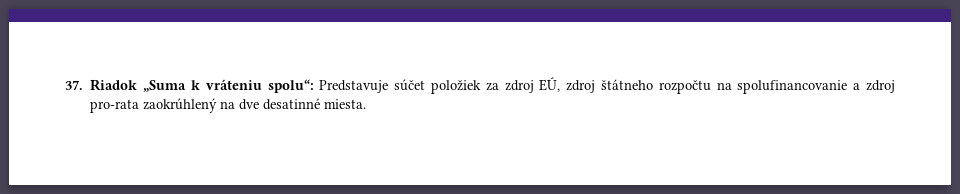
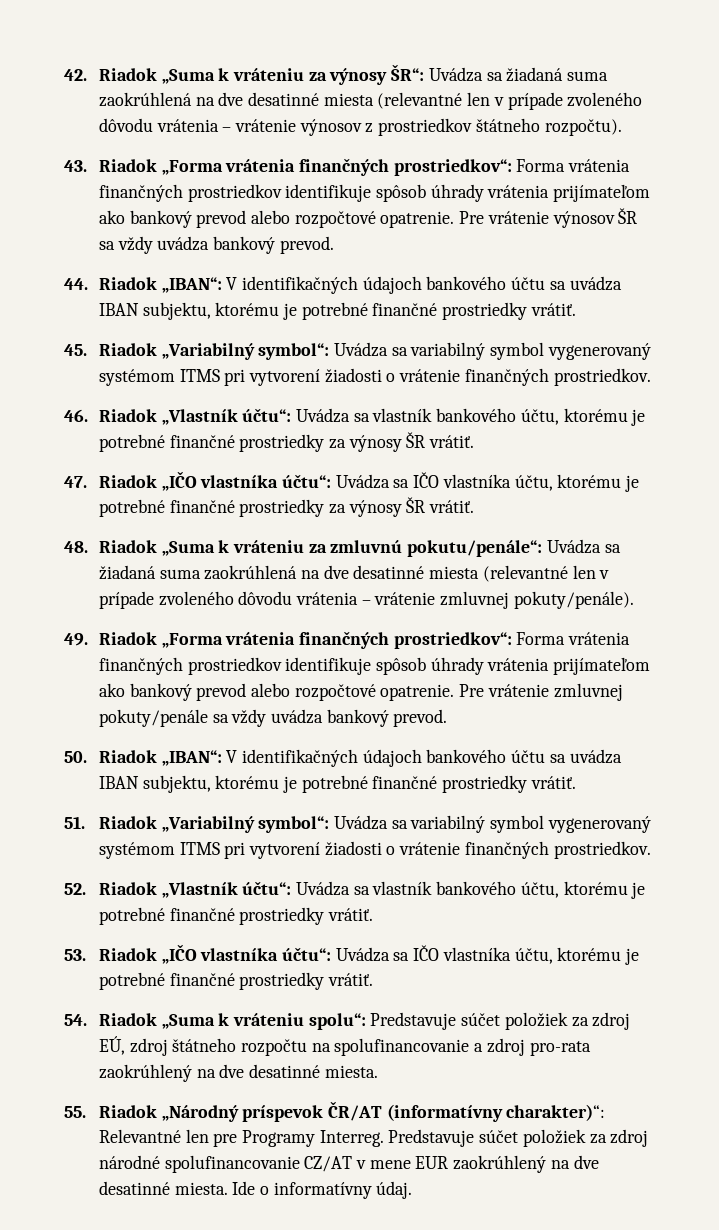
[65,80,83,90] 37. -> [64,64,609,85] [98,92,643,110] [98,118,622,136] [64,158,631,176] [98,184,651,202] [98,208,638,228] [98,236,334,254] [64,276,622,294] [98,302,576,320] [64,342,651,360] [98,368,651,386] [64,408,646,426] [98,432,475,452] [64,471,640,492] [98,497,475,517] [64,539,621,557] [98,565,610,582] [98,591,634,609] [64,631,631,649] [98,657,651,675] [98,683,623,701] [98,709,448,727] [64,749,622,767] [98,775,576,793] [64,815,651,833] [98,841,651,859] [64,881,646,899] [98,907,373,925] [64,944,640,965] [98,972,373,990] [64,1014,87,1026] 42. Riadok „Suma k vráteniu za výnosy ŠR“: Uvádza sa žiadaná suma zaokrúhlená na dve desatinné miesta (relevantné len v prípade zvoleného dôvodu vrátenia – vrátenie výnosov z prostriedkov štátneho rozpočtu). // 43. Riadok „Forma vrátenia finančných prostriedkov“: Forma vrátenia finančných prostriedkov identifikuje spôsob úhrady vrátenia prijímateľom ako bankový prevod alebo rozpočtové opatrenie. Pre vrátenie výnosov ŠR sa vždy uvádza bankový prevod. // 44. Riadok „IBAN“: V identifikačných údajoch bankového účtu sa uvádza IBAN subjektu, ktorému je potrebné finančné prostriedky vrátiť. // 45. Riadok „Variabilný symbol“: Uvádza sa variabilný symbol vygenerovaný systémom ITMS pri vytvorení žiadosti o vrátenie finančných prostriedkov. // 46. Riadok „Vlastník účtu“: Uvádza sa vlastník bankového účtu, ktorému je potrebné finančné prostriedky za výnosy ŠR vrátiť. // 47. Riadok „IČO vlastníka účtu“: Uvádza sa IČO vlastníka účtu, ktorému je potrebné finančné prostriedky za výnosy ŠR vrátiť. // 48. Riadok „Suma k vráteniu za zmluvnú pokutu/penále“: Uvádza sa žiadaná suma zaokrúhlená na dve desatinné miesta (relevantné len v prípade zvoleného dôvodu vrátenia – vrátenie zmluvnej pokuty/penále). // 49. Riadok „Forma vrátenia finančných prostriedkov“: Forma vrátenia finančných prostriedkov identifikuje spôsob úhrady vrátenia prijímateľom ako bankový prevod alebo rozpočtové opatrenie. Pre vrátenie zmluvnej pokuty/penále sa vždy uvádza bankový prevod. // 50. Riadok „IBAN“: V identifikačných údajoch bankového účtu sa uvádza IBAN subjektu, ktorému je potrebné finančné prostriedky vrátiť. // 51. Riadok „Variabilný symbol“: Uvádza sa variabilný symbol vygenerovaný systémom ITMS pri vytvorení žiadosti o vrátenie finančných prostriedkov. // 52. Riadok „Vlastník účtu“: Uvádza sa vlastník bankového účtu, ktorému je potrebné finančné prostriedky vrátiť. // 53. Riadok „IČO vlastníka účtu“: Uvádza sa IČO vlastníka účtu, ktorému je potrebné finančné prostriedky vrátiť. // 54.
(367, 104) none -> [64,1101,606,1122] [98,1129,649,1147] [98,1155,599,1173] [98,1181,413,1199] // 55. Riadok „Národný príspevok ČR/AT (informatívny charakter)“: Relevantné len pre Programy Interreg. Predstavuje súčet položiek za zdroj národné spolufinancovanie CZ/AT v mene EUR zaokrúhlený na dve desatinné miesta. Ide o informatívny údaj.

